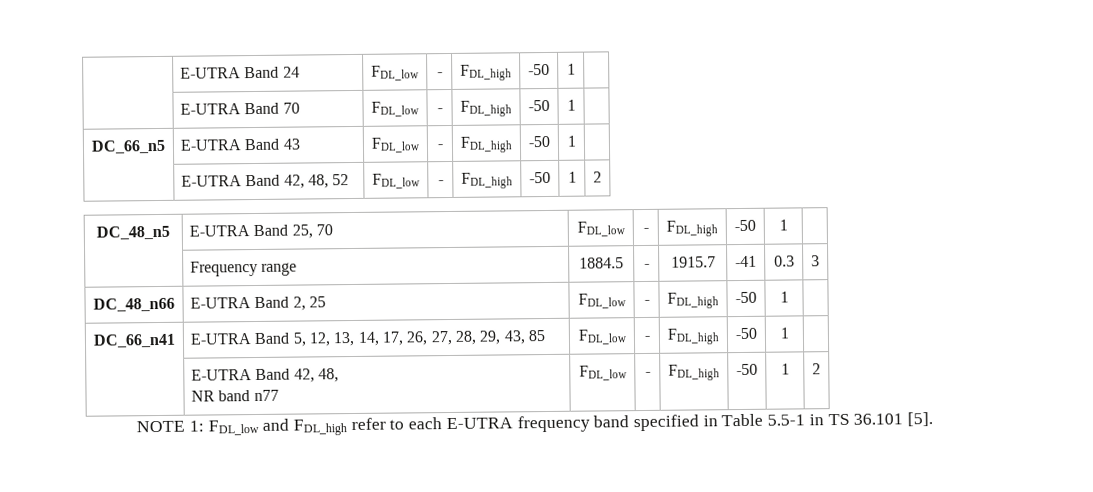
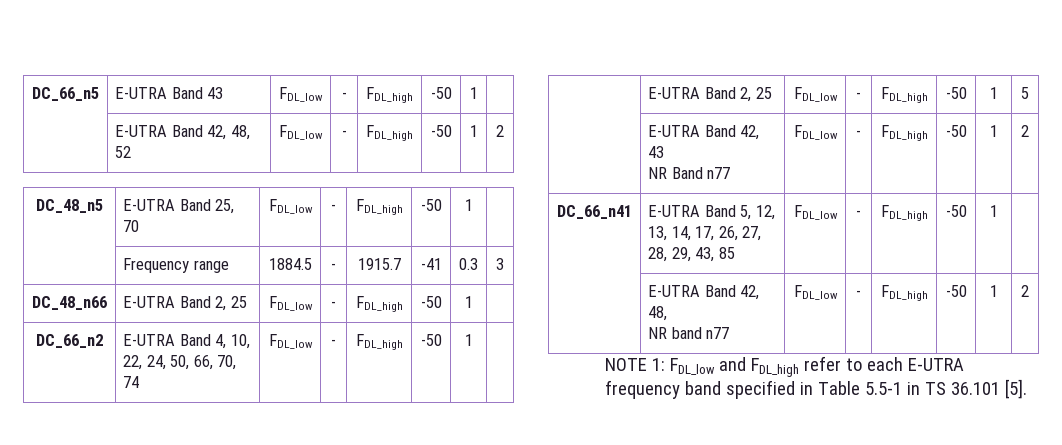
[180,66,300,79] [371,65,419,81] [436,72,443,77] [460,64,512,81] [528,63,550,76] [566,63,576,75] [180,102,300,115] [371,101,419,117] [436,108,443,113] [460,100,512,117] [528,99,550,112] [566,99,576,111] | E-UTRA Band 24 | FDL_low | - | FDL_high | -50 | 1 | // | E-UTRA Band 70 | FDL_low | - | FDL_high | -50 | 1 | // -> (32, 94) none
(789, 297) none -> [36,334,103,348] [123,334,250,349] [123,355,237,370] [123,376,140,388] [268,334,313,349] [331,339,336,346] [355,334,403,350] [420,334,442,346] [464,334,473,346] [648,87,772,102] [793,87,838,102] [856,92,861,99] [880,87,928,103] [945,87,967,99] [989,87,998,99] [1021,87,1029,99] [648,125,760,140] [648,146,665,158] [648,167,731,179] [793,125,838,140] [856,130,861,137] [880,125,928,141] [945,125,967,137] [989,125,998,137] [1021,125,1029,137] // DC_66_n2 | E-UTRA Band 4, 10, 22, 24, 50, 66, 70, 74 | FDL_low | - | FDL_high | -50 | 1 | // | E-UTRA Band 2, 25 | FDL_low | - | FDL_high | -50 | 1 | 5 // | E-UTRA Band 42, 43 // NR Band n77 | FDL_low | - | FDL_high | -50 | 1 | 2

